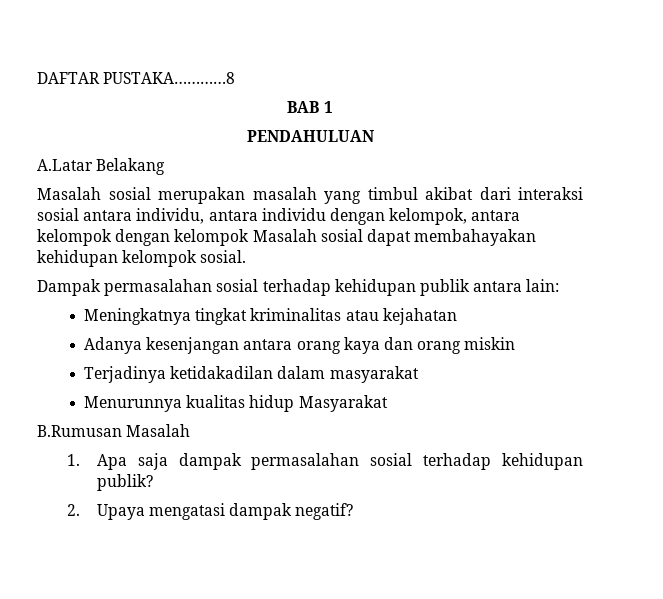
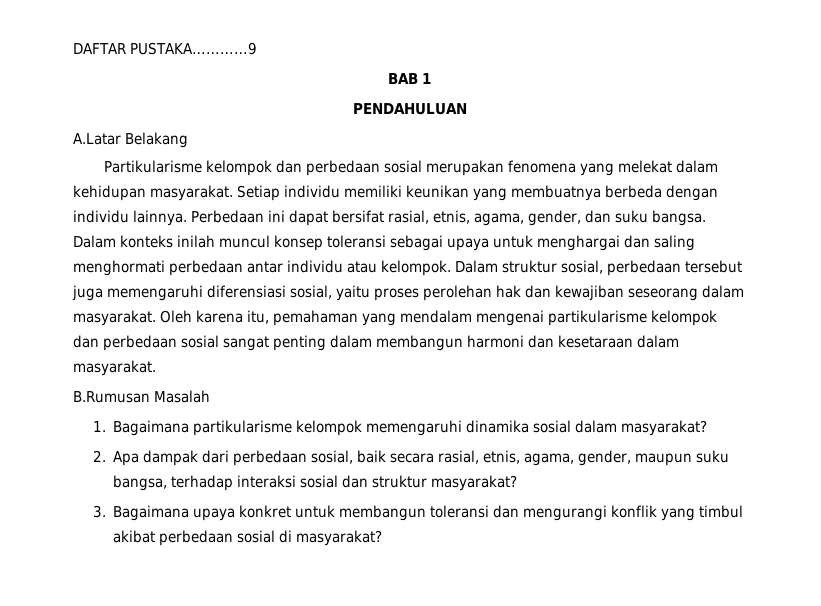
[103,72,236,84] PUSTAKA…………8 -> [129,42,257,55] PUSTAKA…………9
[37,187,583,204] [37,208,521,225] [37,229,537,246] [37,250,247,267] [37,279,560,296] [83,308,457,325] [83,337,516,354] [83,366,419,383] [83,395,388,412] [37,424,191,437] [66,453,583,470] [96,474,153,491] [66,503,354,520] Masalah sosial merupakan masalah yang timbul akibat dari interaksi sosial antara individu, antara individu dengan kelompok, antara kelompok dengan kelompok Masalah sosial dapat membahayakan kehidupan kelompok sosial. // Dampak permasalahan sosial terhadap kehidupan publik antara lain: // Meningkatnya tingkat kriminalitas atau kejahatan // Adanya kesenjangan antara orang kaya dan orang miskin // Terjadinya ketidakadilan dalam masyarakat // Menurunnya kualitas hidup Masyarakat // B.Rumusan Masalah // 1. Apa saja dampak permasalahan sosial terhadap kehidupan publik? // 2. Upaya mengatasi dampak negatif? -> [103,160,718,176] [73,185,718,201] [73,210,706,226] [73,235,695,251] [73,260,742,276] [72,285,744,301] [73,310,717,326] [73,335,679,351] [73,360,156,376] [73,390,210,403] [92,420,708,436] [92,450,730,466] [113,475,518,491] [92,505,744,521] [113,530,383,546] Partikularisme kelompok dan perbedaan sosial merupakan fenomena yang melekat dalam kehidupan masyarakat. Setiap individu memiliki keunikan yang membuatnya berbeda dengan individu lainnya. Perbedaan ini dapat bersifat rasial, etnis, agama, gender, dan suku bangsa. Dalam konteks inilah muncul konsep toleransi sebagai upaya untuk menghargai dan saling menghormati perbedaan antar individu atau kelompok. Dalam struktur sosial, perbedaan tersebut juga memengaruhi diferensiasi sosial, yaitu proses perolehan hak dan kewajiban seseorang dalam masyarakat. Oleh karena itu, pemahaman yang mendalam mengenai partikularisme kelompok dan perbedaan sosial sangat penting dalam membangun harmoni dan kesetaraan dalam masyarakat. // B.Rumusan Masalah // 1. Bagaimana partikularisme kelompok memengaruhi dinamika sosial dalam masyarakat? // 2. Apa dampak dari perbedaan sosial, baik secara rasial, etnis, agama, gender, maupun suku bangsa, terhadap interaksi sosial dan struktur masyarakat? // 3. Bagaimana upaya konkret untuk membangun toleransi dan mengurangi konflik yang timbul akibat perbedaan sosial di masyarakat?

